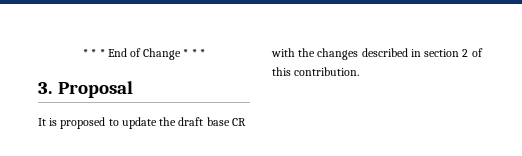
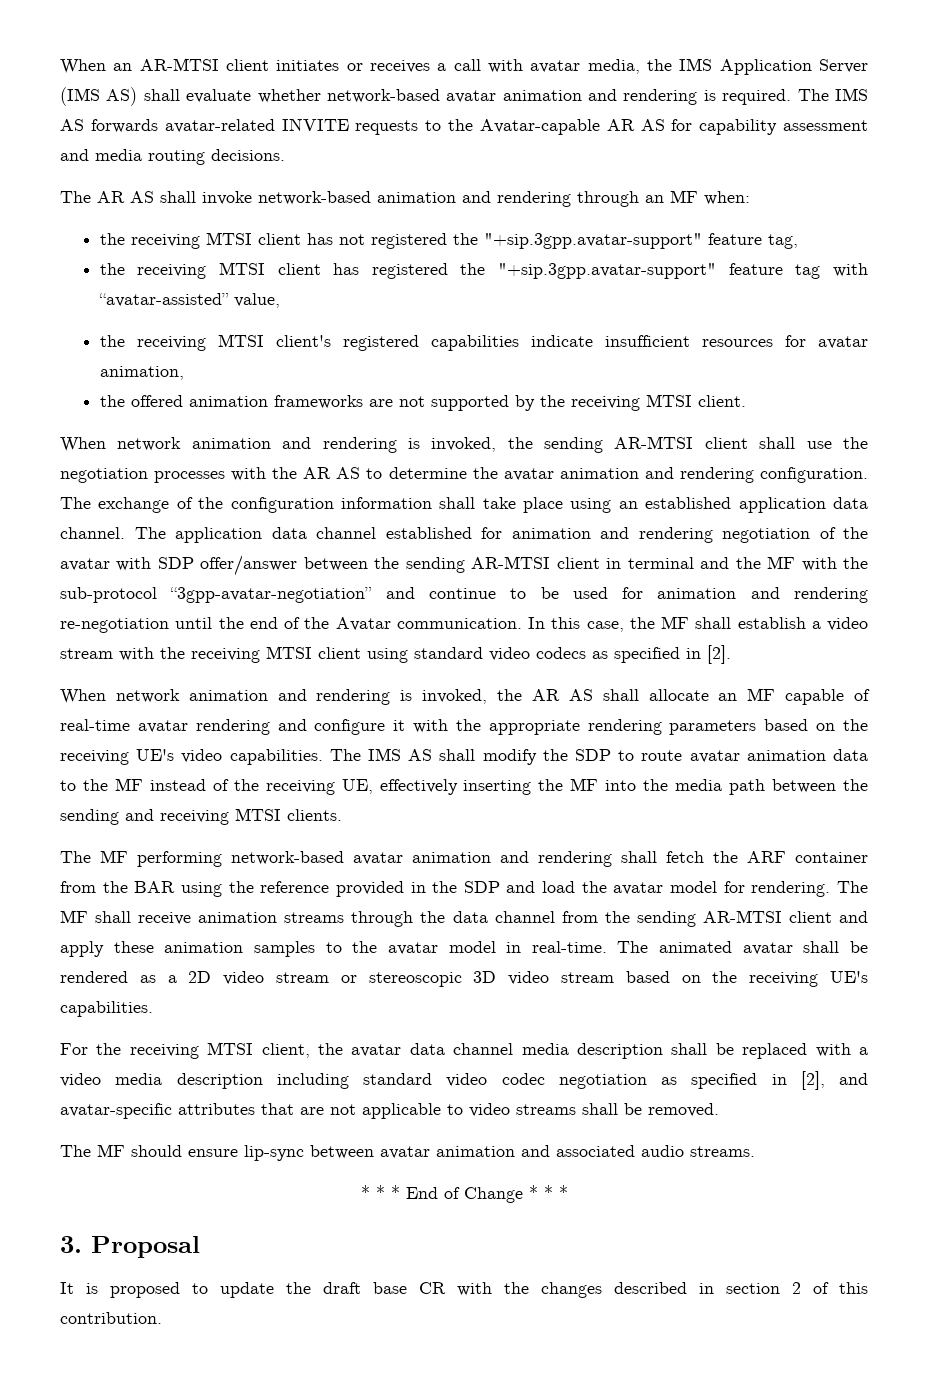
(83, 53) none -> [60,58,869,75] [60,87,868,106] [60,118,869,135] [60,149,285,165] [60,190,750,207] [99,232,798,249] [99,262,868,279] [98,293,280,308] [99,334,868,351] [99,366,184,380] [99,394,746,411] [60,436,868,453] [60,467,869,483] [60,497,868,513] [60,527,868,543] [60,555,869,576] [60,587,868,603] [60,616,868,633] [60,645,731,664] [60,688,871,705] [60,719,868,735] [60,748,869,765] [60,778,869,795] [60,808,342,825] [60,850,868,867] [60,881,868,897] [60,910,868,927] [60,941,868,957] [60,971,868,987] [60,1001,153,1017] [60,1042,868,1059] [60,1071,868,1090] [60,1103,719,1119] [60,1144,755,1161] When an AR-MTSI client initiates or receives a call with avatar media, the IMS Application Server (IMS AS) shall evaluate whether network-based avatar animation and rendering is required. The IMS AS forwards avatar-related INVITE requests to the Avatar-capable AR AS for capability assessment and media routing decisions. // The AR AS shall invoke network-based animation and rendering through an MF when: // the receiving MTSI client has not registered the "+sip.3gpp.avatar-support" feature tag, // the receiving MTSI client has registered the "+sip.3gpp.avatar-support" feature tag with “avatar-assisted” value, // the receiving MTSI client's registered capabilities indicate insufficient resources for avatar animation, // the offered animation frameworks are not supported by the receiving MTSI client. // When network animation and rendering is invoked, the sending AR-MTSI client shall use the negotiation processes with the AR AS to determine the avatar animation and rendering configuration. The exchange of the configuration information shall take place using an established application data channel. The application data channel established for animation and rendering negotiation of the avatar with SDP offer/answer between the sending AR-MTSI client in terminal and the MF with the sub-protocol “3gpp-avatar-negotiation” and continue to be used for animation and rendering re-negotiation until the end of the Avatar communication. In this case, the MF shall establish a video stream with the receiving MTSI client using standard video codecs as specified in [2]. // When network animation and rendering is invoked, the AR AS shall allocate an MF capable of real-time avatar rendering and configure it with the appropriate rendering parameters based on the receiving UE's video capabilities. The IMS AS shall modify the SDP to route avatar animation data to the MF instead of the receiving UE, effectively inserting the MF into the media path between the sending and receiving MTSI clients. // The MF performing network-based avatar animation and rendering shall fetch the ARF container from the BAR using the reference provided in the SDP and load the avatar model for rendering. The MF shall receive animation streams through the data channel from the sending AR-MTSI client and apply these animation samples to the avatar model in real-time. The animated avatar shall be rendered as a 2D video stream or stereoscopic 3D video stream based on the receiving UE's capabilities. // For the receiving MTSI client, the avatar data channel media description shall be replaced with a video media description including standard video codec negotiation as specified in [2], and avatar-specific attributes that are not applicable to video streams shall be removed. // The MF should ensure lip-sync between avatar animation and associated audio streams. //

